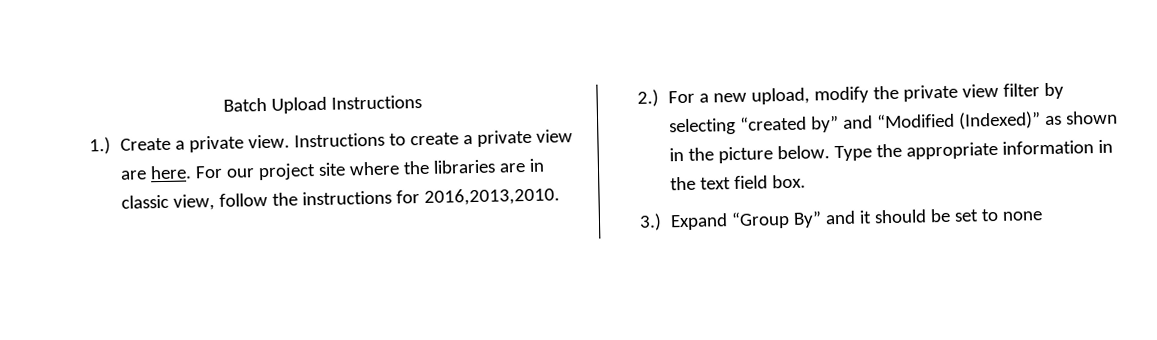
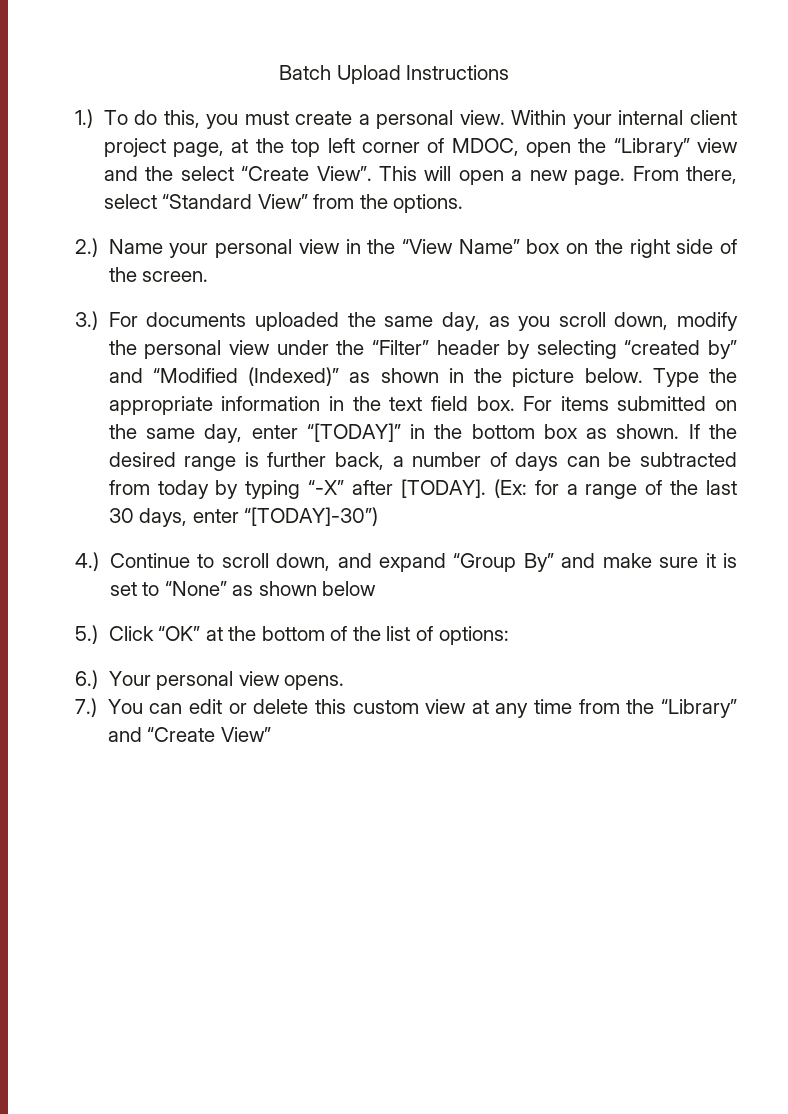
[119,129,573,153] [119,158,545,181] [120,187,560,211] [637,83,1040,107] Create a private view. Instructions to create a private view are here. For our project site where the libraries are in classic view, follow the instructions for 2016,2013,2010. // 2.) For a new upload, modify the private view filter -> [103,110,738,129] [103,138,739,157] [103,166,737,185] [103,194,464,213] [75,238,737,258] [108,267,209,282] [75,311,739,331] [108,340,500,359] To do this, you must create a personal view. Within your internal client project page, at the top left corner of MDOC, open the “Library” view and the select “Create View”. This will open a new page. From there, select “Standard View” from the options. // 2.) Name your personal view in the “View Name” box on the right side of the screen. // 3.) For documents uploaded the same day, as you scroll down, modify the personal view under the “Filter” header
[639,208,1043,231] // 3.) Expand “Group By” and it should be set to none -> [523,396,738,411] [108,423,738,443] [108,452,737,471] [108,479,737,499] [108,507,379,527] [75,552,737,572] [109,581,377,596] [75,625,509,645] [75,670,345,690] [75,698,738,718] [107,727,271,742] For items submitted on the same day, enter “[TODAY]” in the bottom box as shown. If the desired range is further back, a number of days can be subtracted from today by typing “-X” after [TODAY]. (Ex: for a range of the last 30 days, enter “[TODAY]-30”) // 4.) Continue to scroll down, and expand “Group By” and make sure it is set to “None” as shown below // 5.) Click “OK” at the bottom of the list of options: // 6.) Your personal view opens. // 7.) You can edit or delete this custom view at any time from the “Library” and “Create View”

